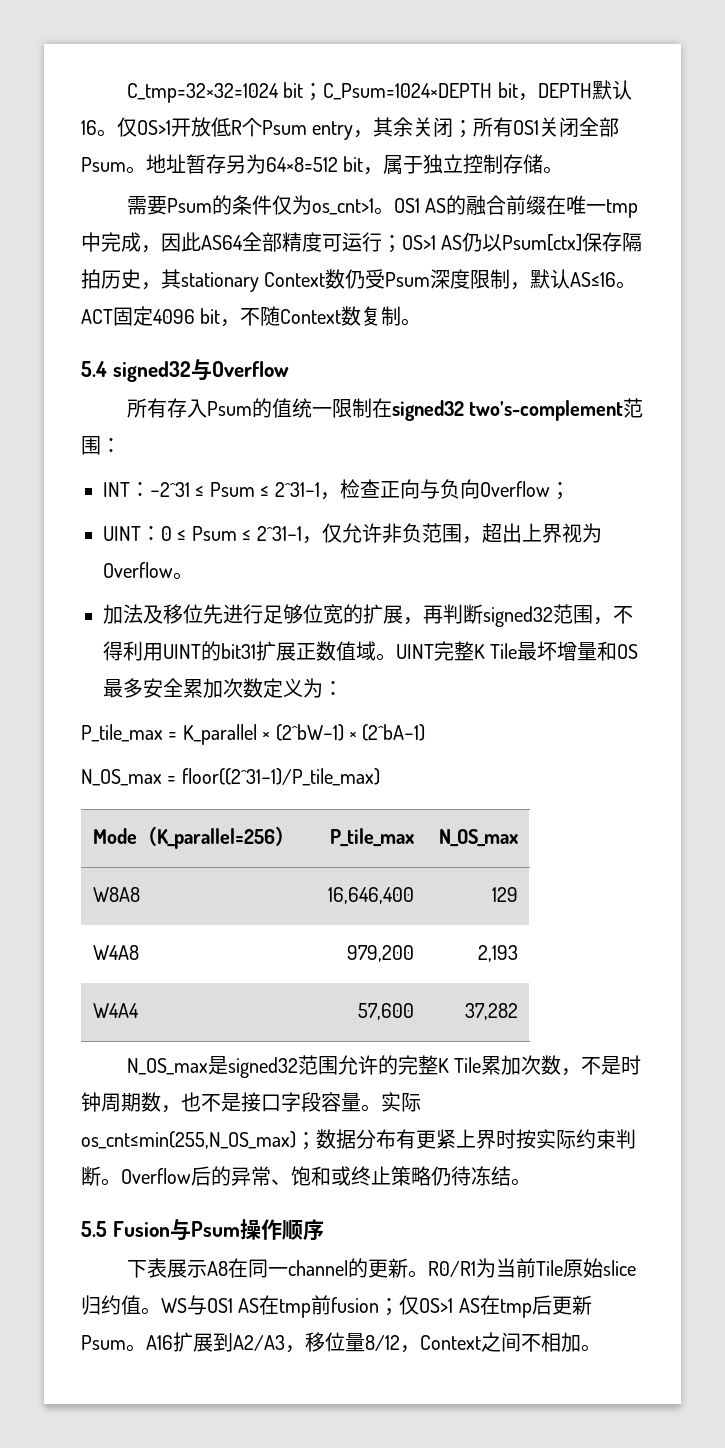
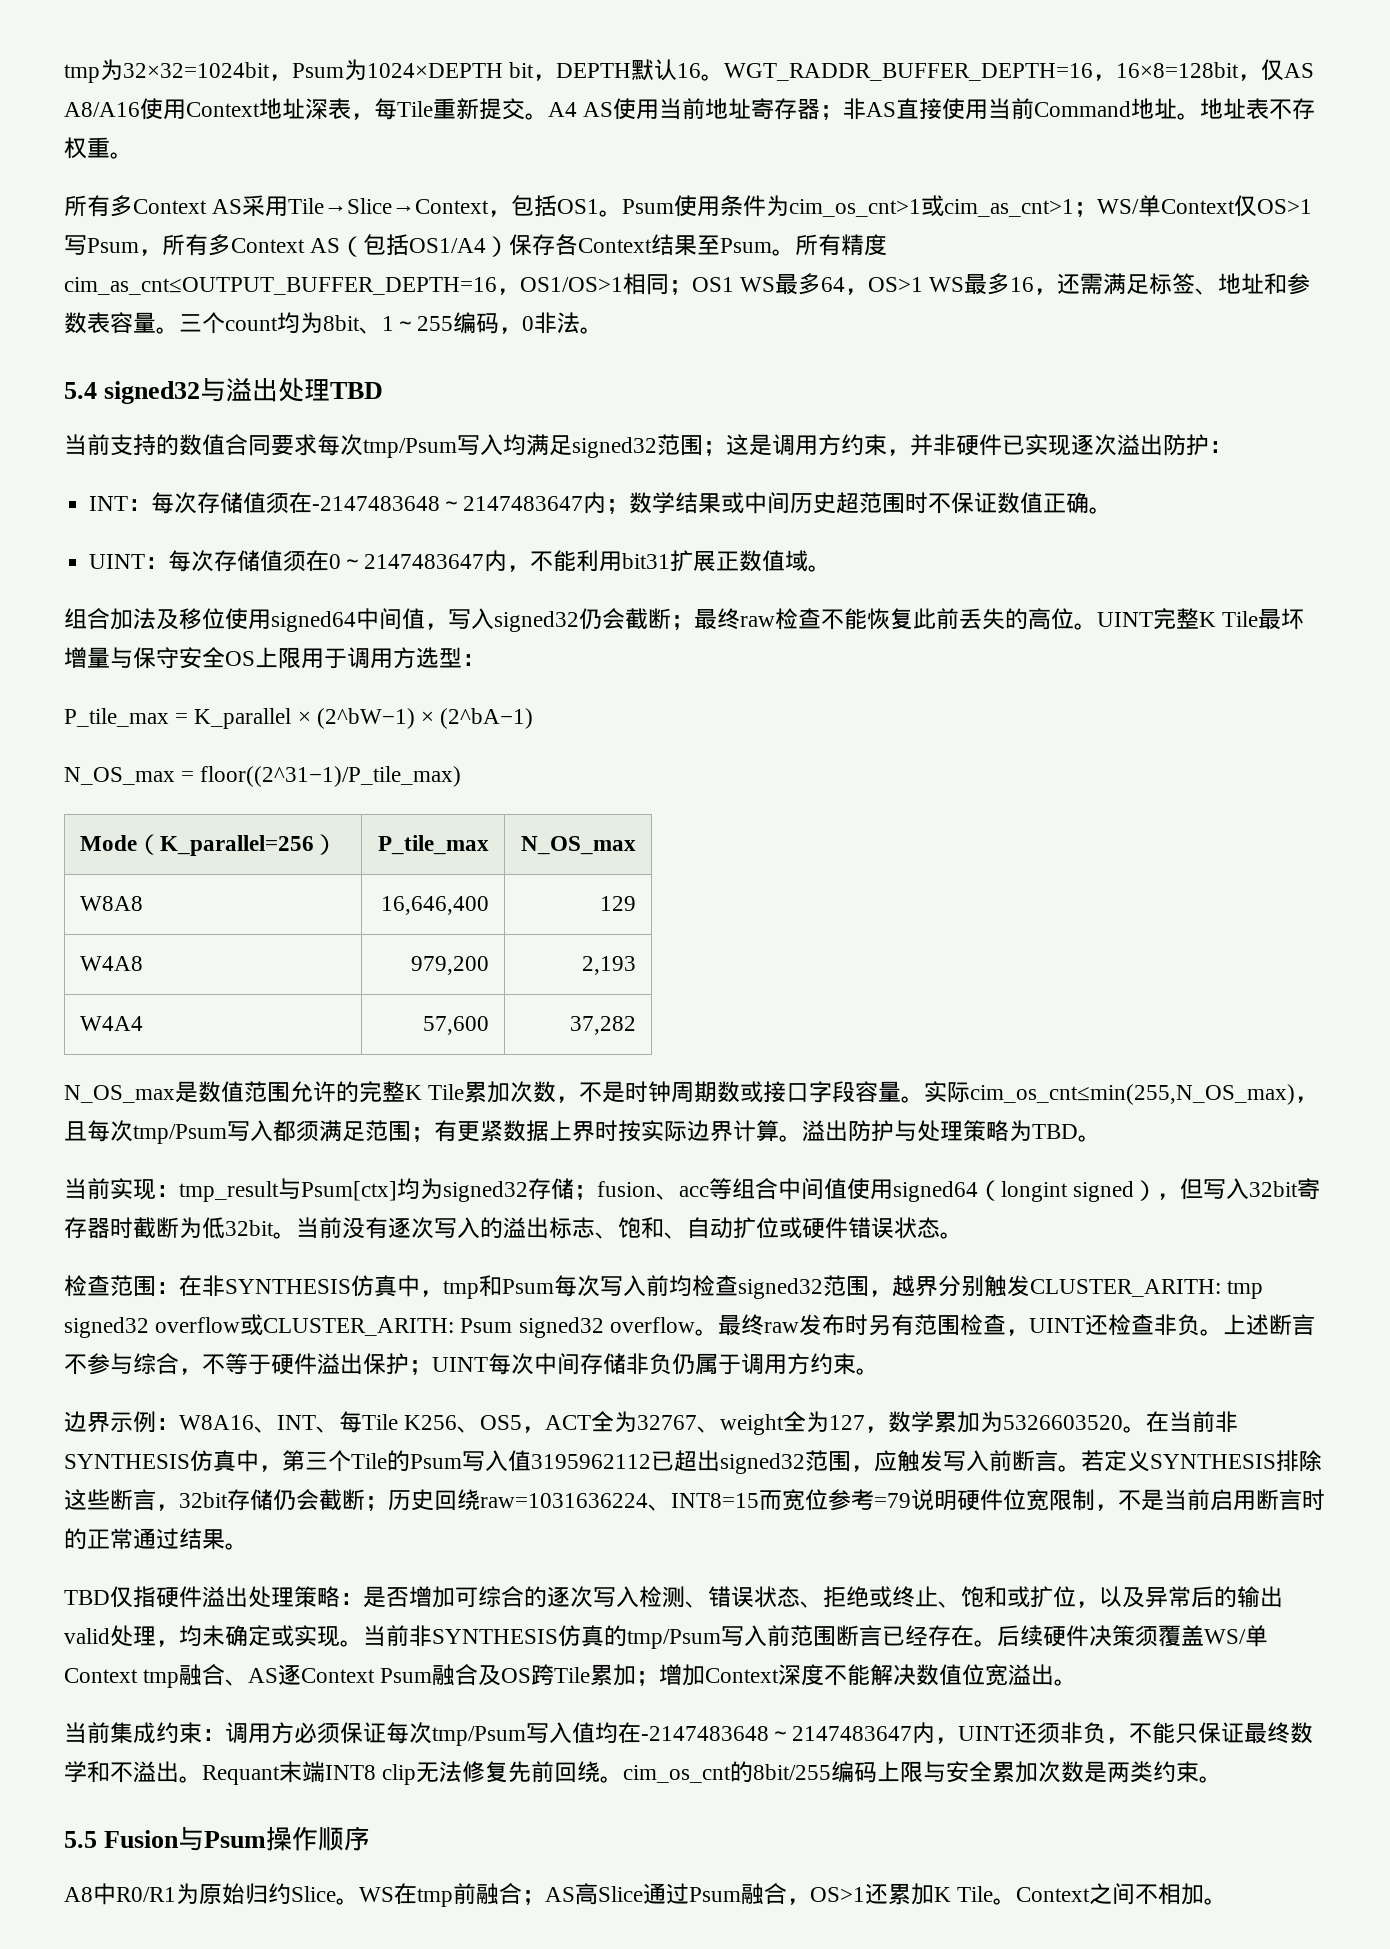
[126,82,493,103] C_tmp=32×32=1024 bit；C_Psum=1024×DEPTH -> [64,59,503,83] tmp为32×32=1024bit，Psum为1024×DEPTH
[117,117,620,140] [81,154,564,175] [126,195,639,218] [81,232,643,253] [81,269,637,292] [81,306,422,327] [81,359,289,382] [126,398,644,421] [81,436,121,455] [103,479,570,500] [103,523,602,544] [103,562,193,580] [103,604,633,627] [103,641,221,661] 仅OS>1开放低R个Psum entry，其余关闭；所有OS1关闭全部Psum。地址暂存另为64×8=512 bit，属于独立控制存储。 // 需要Psum的条件仅为os_cnt>1。OS1 AS的融合前缀在唯一tmp中完成，因此AS64全部精度可运行；OS>1 AS仍以Psum[ctx]保存隔拍历史，其stationary Context数仍受Psum深度限制，默认AS≤16。ACT固定4096 bit，不随Context数复制。 // 5.4 signed32与Overflow // 所有存入Psum的值统一限制在signed32 two’s-complement范围： // INT：−2^31 ≤ Psum ≤ 2^31−1，检查正向与负向Overflow； // UINT：0 ≤ Psum ≤ 2^31−1，仅允许非负范围，超出上界视为Overflow。 // 加法及移位先进行足够位宽的扩展，再判断signed32范围，不得利用UINT的 -> [724,59,1315,81] [64,98,1316,120] [64,137,133,159] [64,195,1313,217] [64,234,888,257] [64,273,1311,295] [64,312,603,334] [64,377,384,404] [64,434,1232,458] [89,492,1113,514] [89,550,623,572] WGT_RADDR_BUFFER_DEPTH=16，16×8=128bit，仅AS A8/A16使用Context地址深表，每Tile重新提交。A4 AS使用当前地址寄存器；非AS直接使用当前Command地址。地址表不存权重。 // 所有多Context AS采用Tile→Slice→Context，包括OS1。Psum使用条件为cim_os_cnt>1或cim_as_cnt>1；WS/单Context仅OS>1写Psum，所有多Context AS（包括OS1/A4）保存各Context结果至Psum。所有精度cim_as_cnt≤OUTPUT_BUFFER_DEPTH=16，OS1/OS>1相同；OS1 WS最多64，OS>1 WS最多16，还需满足标签、地址和参数表容量。三个count均为8bit、1～255编码，0非法。 // 5.4 signed32与溢出处理TBD // 当前支持的数值合同要求每次tmp/Psum写入均满足signed32范围；这是调用方约束，并非硬件已实现逐次溢出防护： // INT：每次存储值须在-2147483648～2147483647内；数学结果或中间历史超范围时不保证数值正确。 // UINT：每次存储值须在0～2147483647内，不能利用
(396, 657) none -> [64,608,1097,632] // 组合加法及移位使用signed64中间值，写入signed32仍会截断；最终raw检查不能恢复此前丢失的高位。
[597,641,639,661] [103,678,323,698] 和OS最多安全累加次数定义为 -> [110,647,462,669] 与保守安全OS上限用于调用方选型
[227,1057,298,1078] signed32 -> [198,1081,244,1103] 数值
[161,1092,241,1113] ，也不是 -> [740,1081,764,1103] 或
[81,1129,636,1150] [81,1166,511,1186] os_cnt≤min(255,N_OS_max)；数据分布有更紧上界时按实际约束判断。Overflow后的异常、饱和或终止策略仍待冻结 -> [970,1084,1319,1105] [64,1120,1101,1144] [64,1178,1321,1202] [64,1217,963,1239] [64,1275,1264,1299] [64,1314,1315,1338] [64,1353,879,1375] [64,1411,1239,1435] [64,1450,1322,1474] [64,1489,1325,1511] [64,1528,248,1550] [64,1586,1283,1608] [64,1625,1268,1649] [64,1664,1078,1688] [64,1722,1313,1746] [64,1761,1200,1785] cim_os_cnt≤min(255,N_OS_max)，且每次tmp/Psum写入都须满足范围；有更紧数据上界时按实际边界计算。溢出防护与处理策略为TBD。 // 当前实现：tmp_result与Psum[ctx]均为signed32存储；fusion、acc等组合中间值使用signed64（longint signed），但写入32bit寄存器时截断为低32bit。当前没有逐次写入的溢出标志、饱和、自动扩位或硬件错误状态。 // 检查范围：在非SYNTHESIS仿真中，tmp和Psum每次写入前均检查signed32范围，越界分别触发CLUSTER_ARITH: tmp signed32 overflow或CLUSTER_ARITH: Psum signed32 overflow。最终raw发布时另有范围检查，UINT还检查非负。上述断言不参与综合，不等于硬件溢出保护；UINT每次中间存储非负仍属于调用方约束。 // 边界示例：W8A16、INT、每Tile K256、OS5，ACT全为32767、weight全为127，数学累加为5326603520。在当前非SYNTHESIS仿真中，第三个Tile的Psum写入值3195962112已超出signed32范围，应触发写入前断言。若定义SYNTHESIS排除这些断言，32bit存储仍会截断；历史回绕raw=1031636224、INT8=15而宽位参考=79说明硬件位宽限制，不是当前启用断言时的正常通过结果。 // TBD仅指硬件溢出处理策略：是否增加可综合的逐次写入检测、错误状态、拒绝或终止、饱和或扩位，以及异常后的输出valid处理，均未确定或实现。当前非SYNTHESIS仿真的tmp/Psum写入前范围断言已经存在。后续硬件决策须覆盖WS/单Context tmp融合、AS逐Context Psum融合及OS跨Tile累加；增加Context深度不能解决数值位宽溢出。 // 当前集成约束：调用方必须保证每次tmp/Psum写入值均在-2147483648～2147483647内，UINT还须非负，不能只保证最终数学和不溢出。Requant末端INT8 clip无法修复先前回绕。cim_os_cnt的8bit/255编码上限与安全累加次数是两类约束
[126,1258,636,1278] [81,1295,592,1318] [81,1332,420,1353] 下表展示A8在同一channel的更新。R0/R1为当前Tile原始slice归约值。WS与OS1 AS在tmp前fusion；仅OS>1 AS在tmp后更新Psum。A16扩展到A2/A3，移位量8/12， -> [64,1883,1017,1907] A8中R0/R1为原始归约Slice。WS在tmp前融合；AS高Slice通过Psum融合，OS>1还累加K Tile。

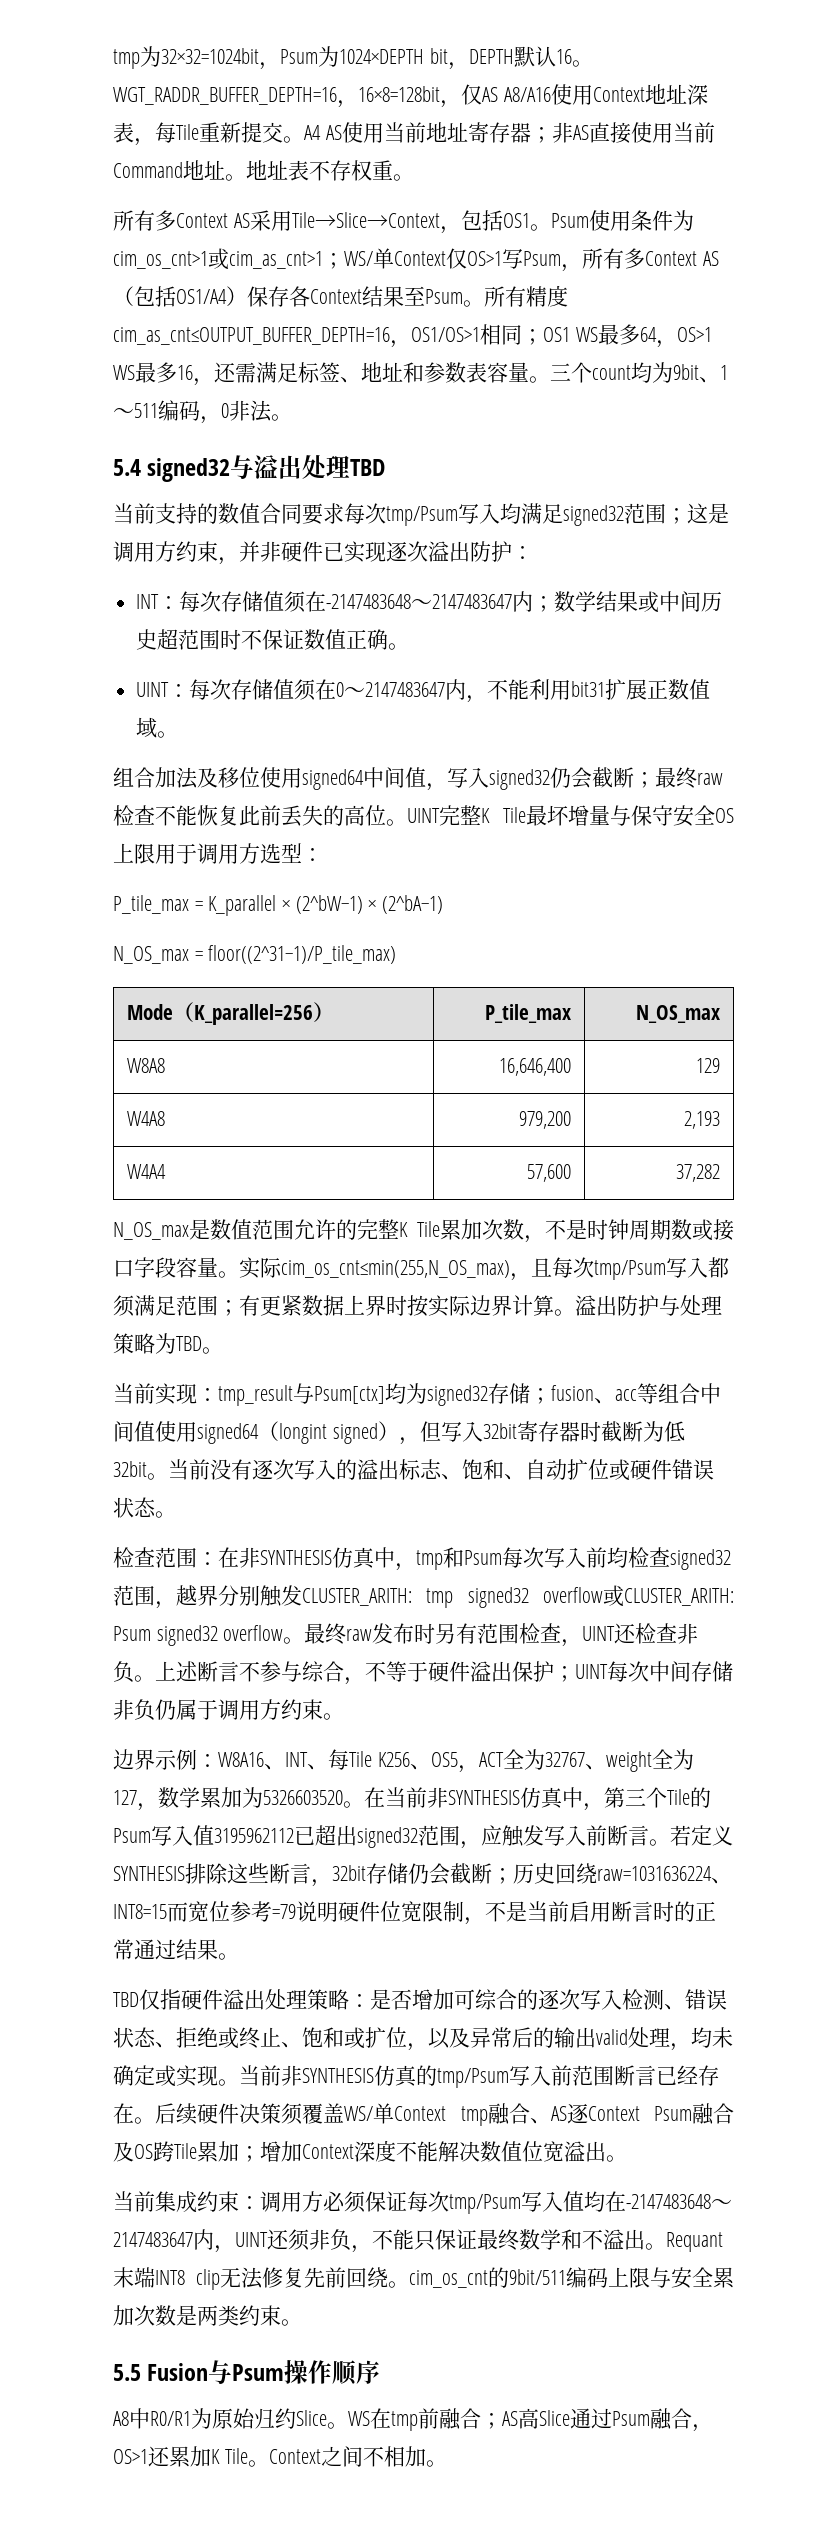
[323,315,360,331] 8bit -> [673,364,699,380] 9bit
[417,316,453,331] 255 -> [134,403,158,418] 511
[753,1764,832,1780] 8bit/255 -> [509,2269,566,2285] 9bit/511

